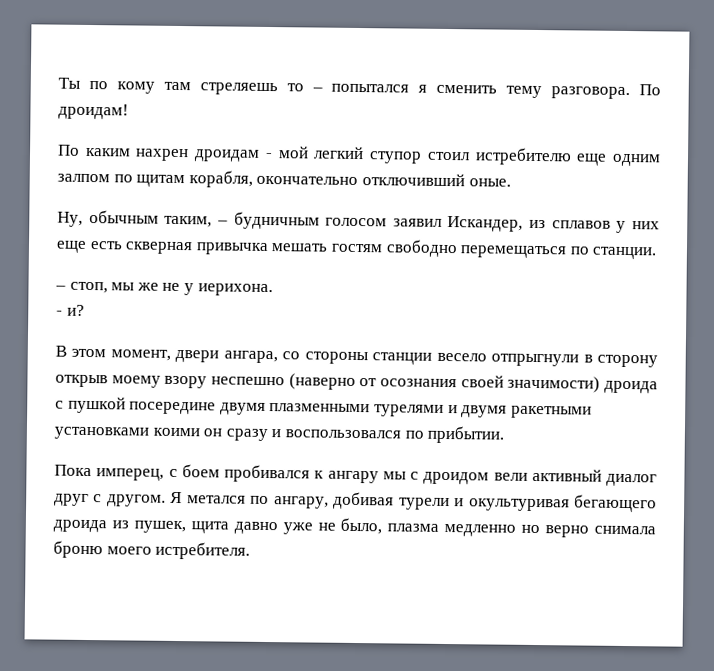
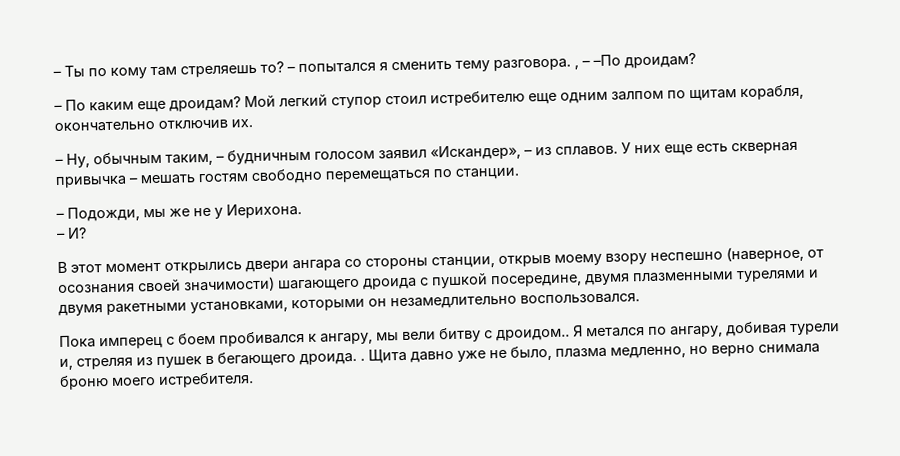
(58, 83) none -> [53,70,62,78] –
[286,83,304,92] то -> [260,61,284,73] то?
[639,84,662,96] [58,103,129,120] [57,144,309,162] По дроидам! // По каким нахрен дроидам - мой -> [574,52,696,70] [54,94,276,113] , – –По дроидам? // – По каким еще дроидам? Мой
[361,173,511,187] отключивший оные. // -> [158,119,253,129] [55,158,64,166] отключив их. // –
[447,216,627,234] Искандер, из сплавов у -> [430,142,631,161] «Искандер», – из сплавов. У
(269, 248) none -> [129,177,139,184] –
[69,281,108,294] стоп, -> [67,206,140,222] Подожди,
[197,283,273,297] [56,304,85,316] иерихона. // - и? -> [226,203,302,219] [57,227,87,240] Иерихона. // – И?
[71,348,658,368] этом момент, двери ангара, со стороны станции весело отпрыгнули в сторону -> [70,256,495,274] этот момент открылись двери ангара со стороны станции,
[288,373,356,390] (наверно -> [726,245,804,263] (наверное,
(601, 384) none -> [278,278,360,292] шагающего
[129,401,217,415] посередине -> [490,274,582,288] посередине,
[54,425,505,444] установками коими он сразу и воспользовался по прибытии. -> [190,293,640,314] установками, которыми он незамедлительно воспользовался.
[96,468,165,481] имперец, -> [99,336,163,350] имперец
[327,468,657,487] [54,493,166,507] ангару мы с дроидом вели активный диалог друг с другом. -> [320,327,570,345] ангару, мы вели битву с дроидом..
[454,494,657,513] [53,519,229,534] и окультуривая бегающего дроида из пушек, щита -> [59,348,407,370] и, стреляя из пушек в бегающего дроида. . Щита
[444,523,517,537] медленно -> [610,346,686,359] медленно,

